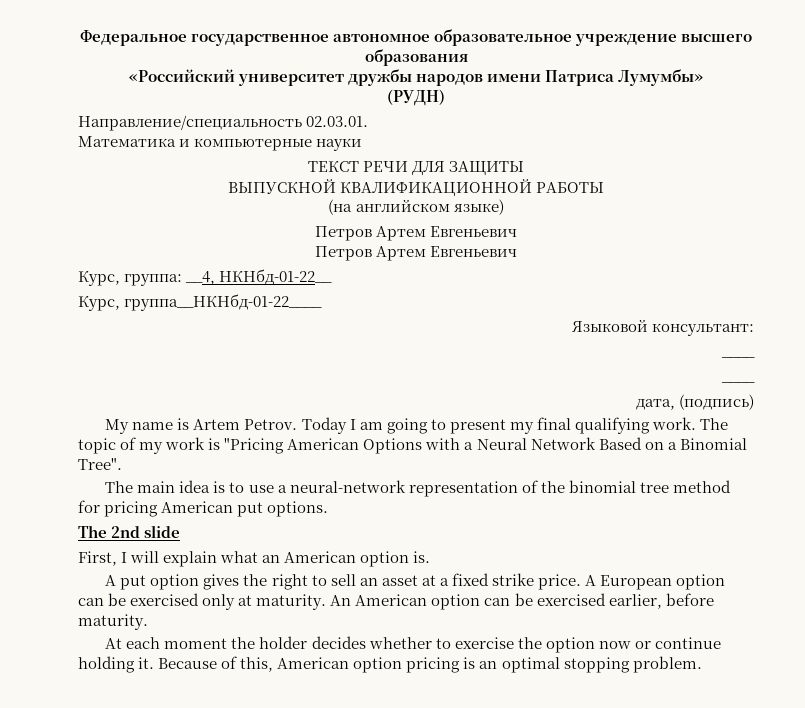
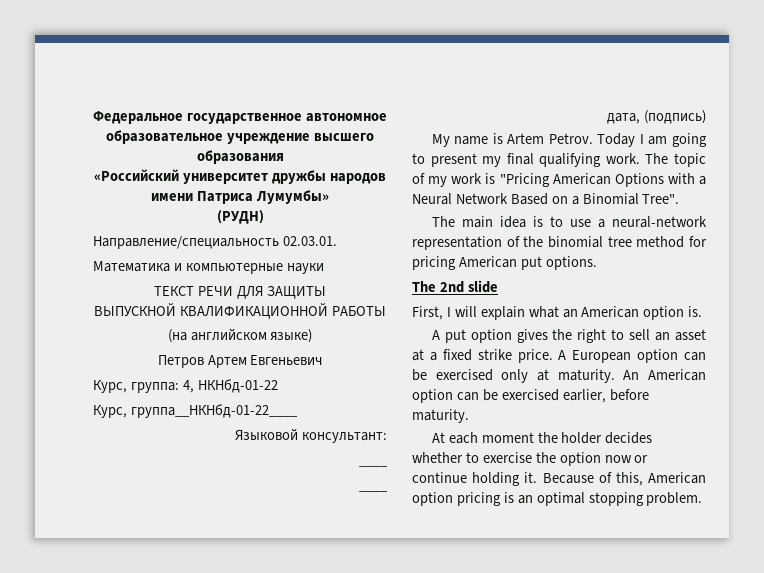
[314,246,518,261] // Петров Артем Евгеньевич -> (323, 360) none
[185,269,333,285] __4, НКНбд-01-22__ -> [182,379,278,393] 4, НКНбд-01-22

